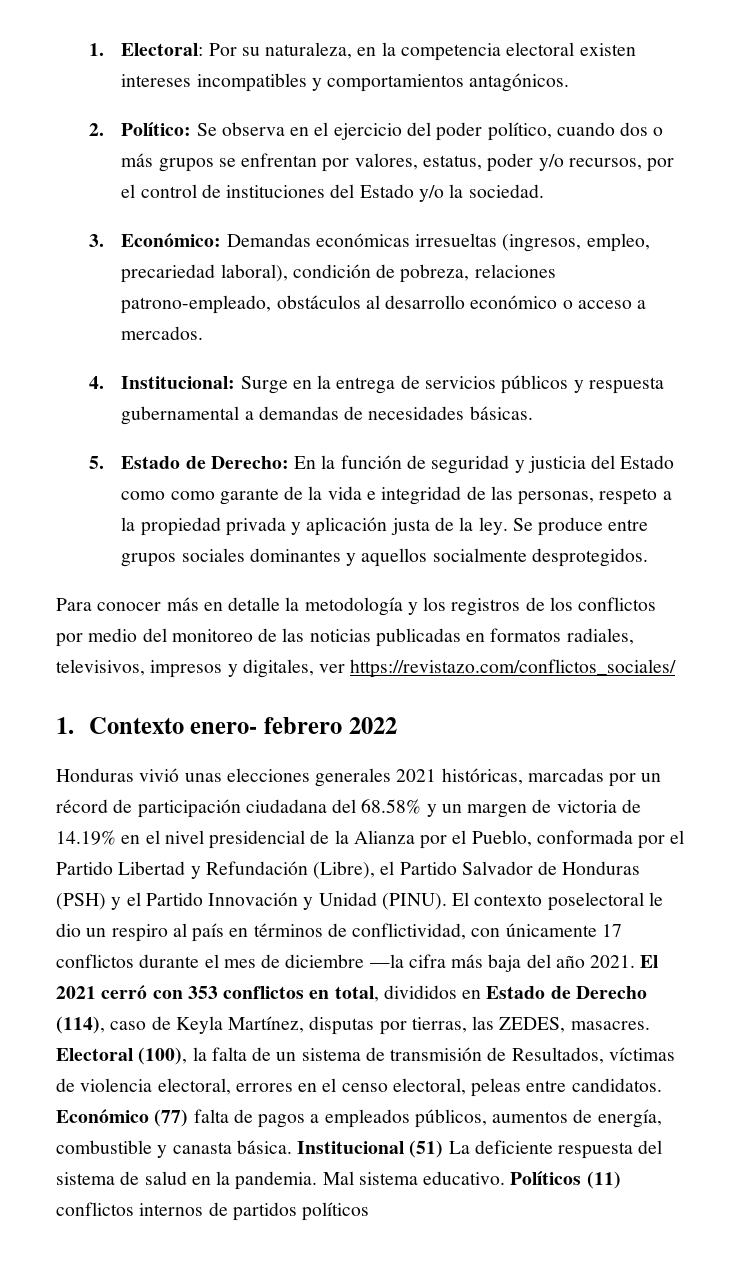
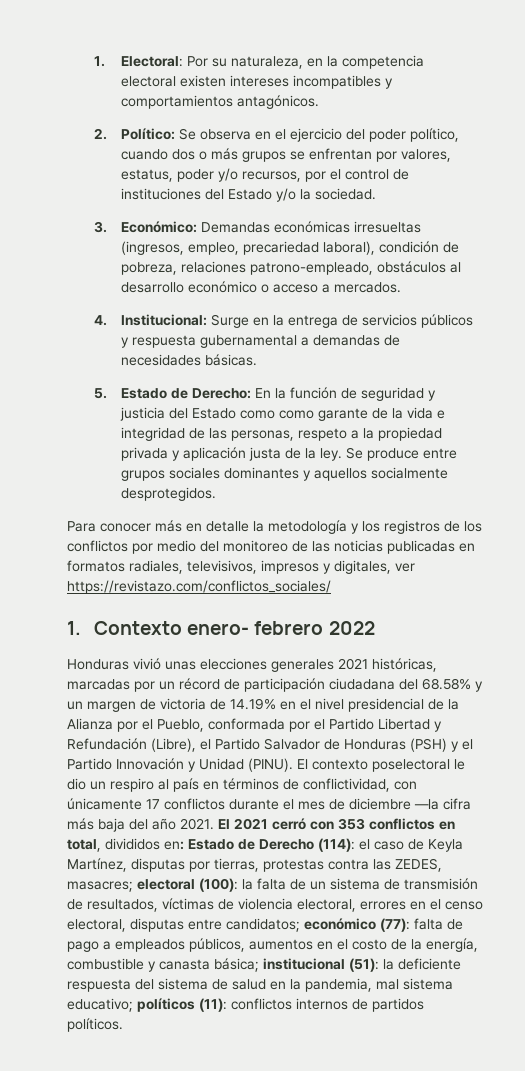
[462,990,482,999] en -> [164,841,184,850] en:
[56,1016,105,1034] (114), -> [318,838,370,852] (114): el
[472,1016,650,1033] [56,1047,188,1065] las ZEDES, masacres. Electoral (100), -> [263,858,442,872] [67,878,238,892] protestas contra las ZEDES, masacres; electoral (100):
[511,1047,604,1064] Resultados, -> [87,899,158,912] resultados,
[471,1078,662,1097] [56,1109,306,1128] peleas entre candidatos. Económico (77) falta de pagos -> [130,918,463,932] [67,941,99,952] disputas entre candidatos; económico (77): falta de pago
[573,1109,662,1128] [56,1140,470,1158] de energía, combustible y canasta básica. Institucional (51) La -> [317,938,478,952] [67,958,394,972] en el costo de la energía, combustible y canasta básica; institucional (51): la
[235,1171,621,1190] pandemia. Mal sistema educativo. Políticos (11) -> [305,978,453,992] [67,998,227,1012] pandemia, mal sistema educativo; políticos (11):
[302,1202,370,1221] políticos -> [67,1018,123,1032] políticos.

